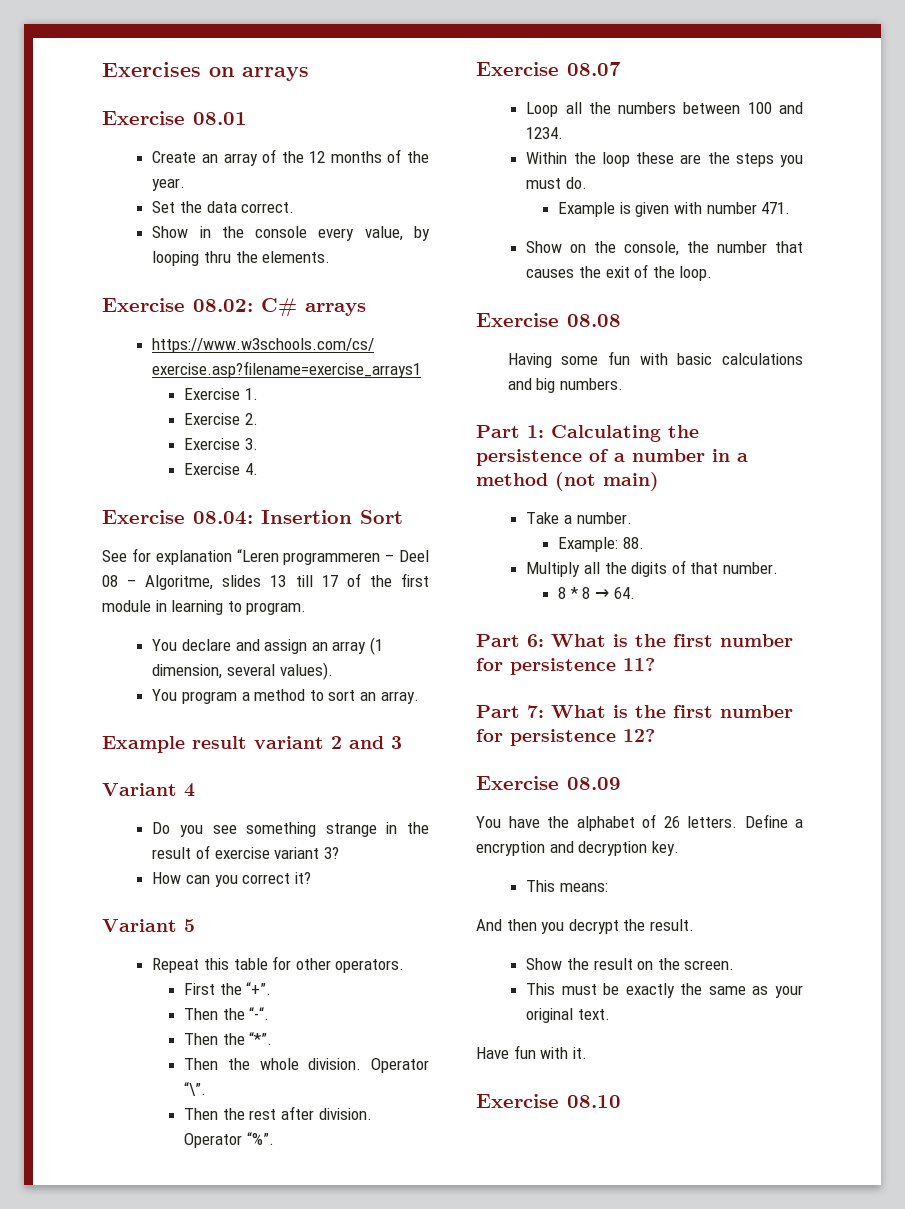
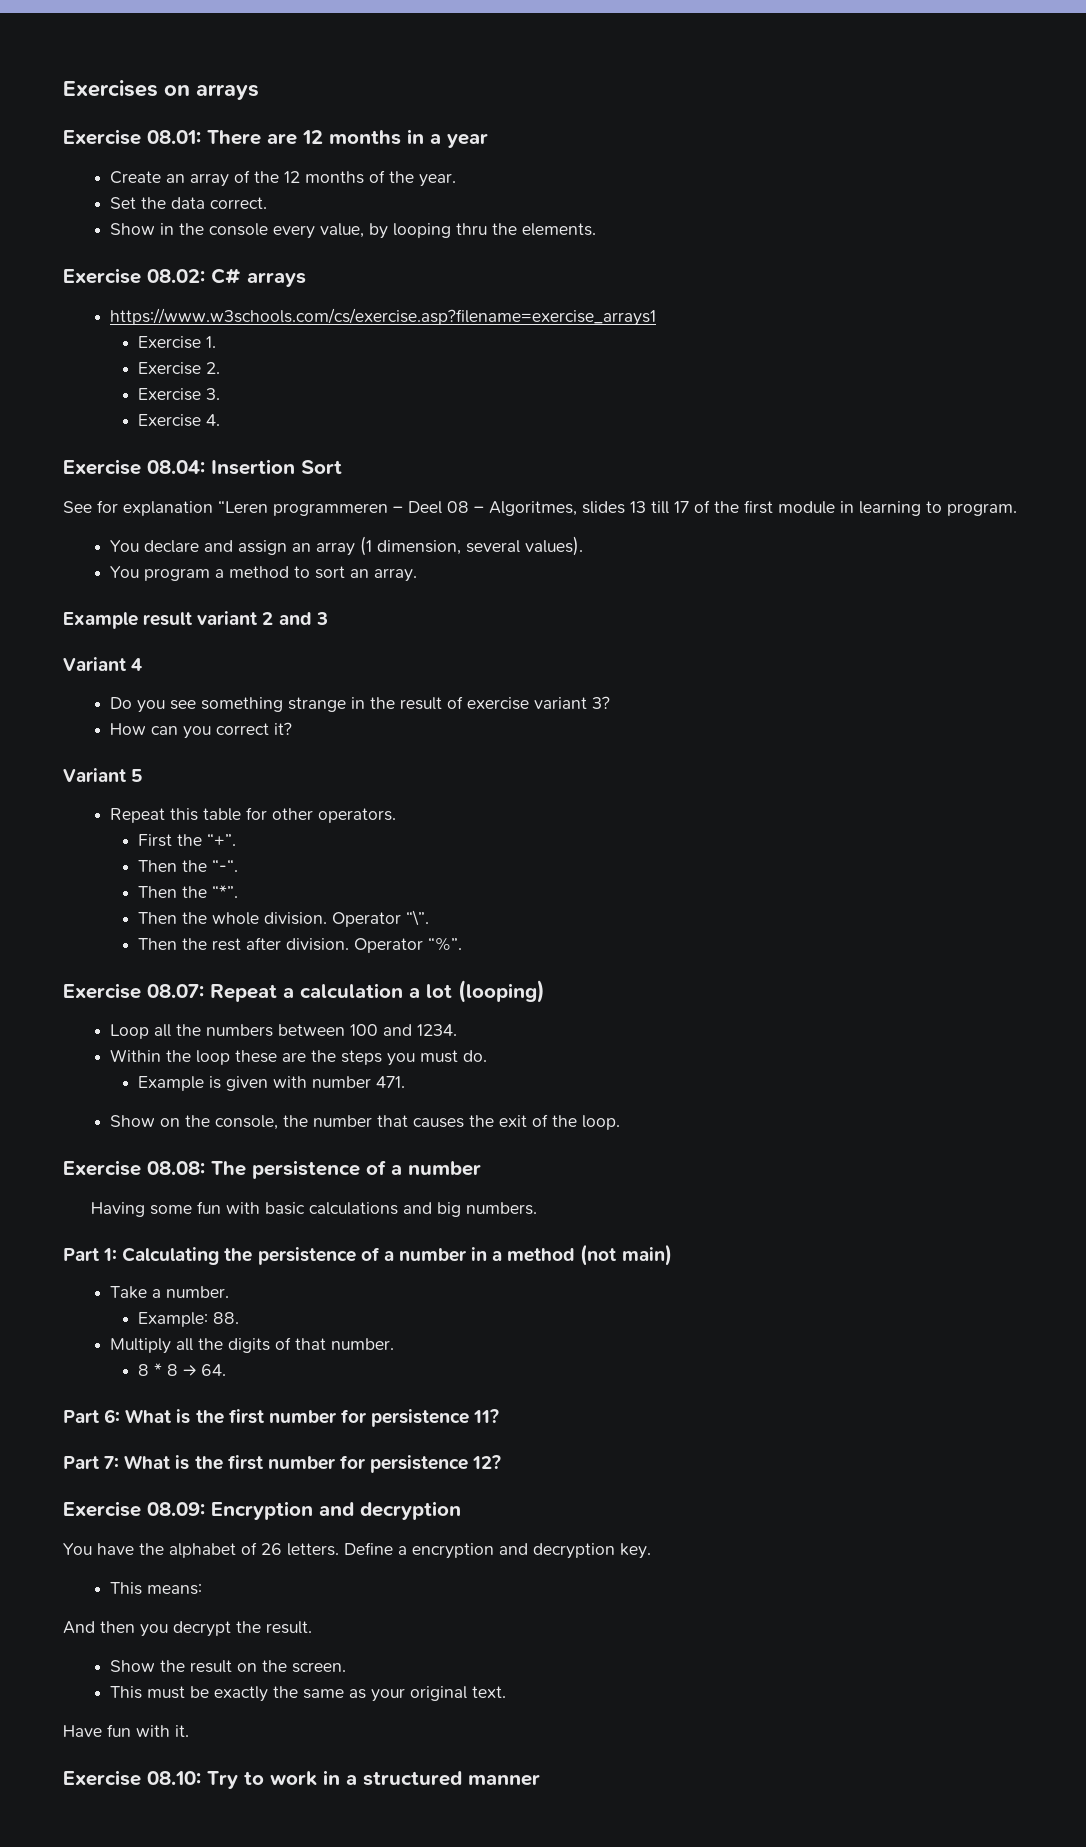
[193,112,247,125] 08.01 -> [147,129,488,148] 08.01: There are 12 months in a year
[145,575,214,590] Algoritme, -> [489,501,577,516] Algoritmes,
[567,62,621,76] 08.07 -> [147,980,545,1003] 08.07: Repeat a calculation a lot (looping)
[567,314,621,327] 08.08 -> [147,1160,481,1179] 08.08: The persistence of a number
[567,777,621,790] 08.09 -> [147,1501,461,1520] 08.09: Encryption and decryption
[567,1095,621,1108] 08.10 -> [147,1770,540,1789] 08.10: Try to work in a structured manner

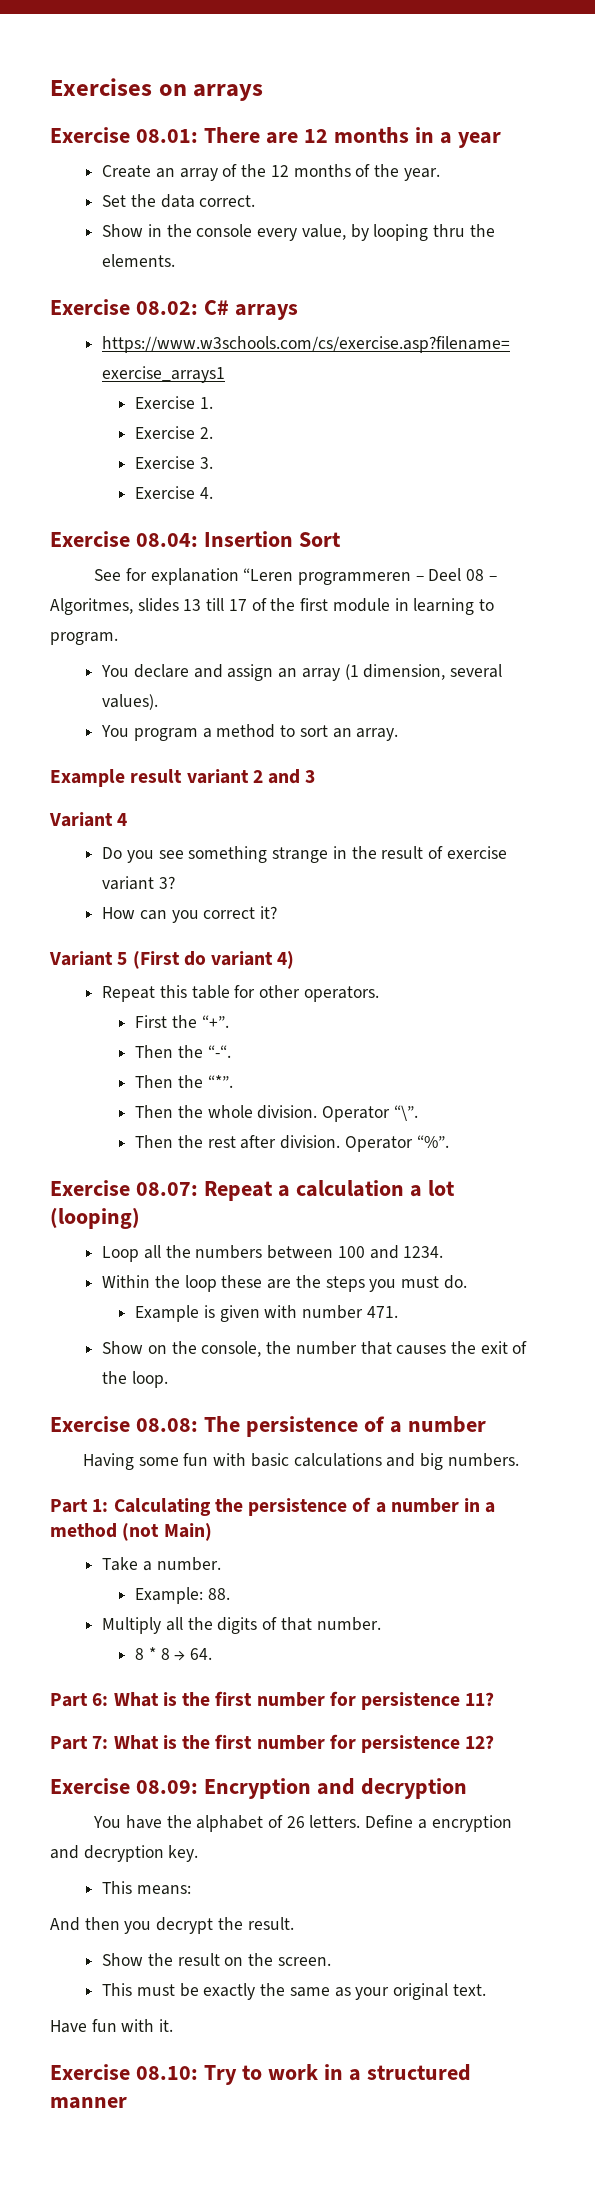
(143, 775) none -> [132,951,295,969] (First do variant 4)
[621,1244,672,1266] main) -> [163,1523,212,1541] Main)

